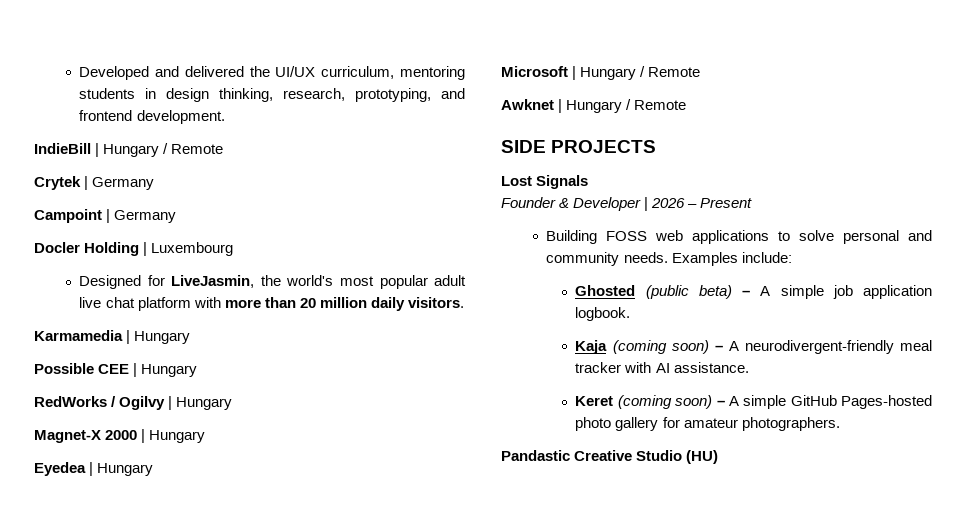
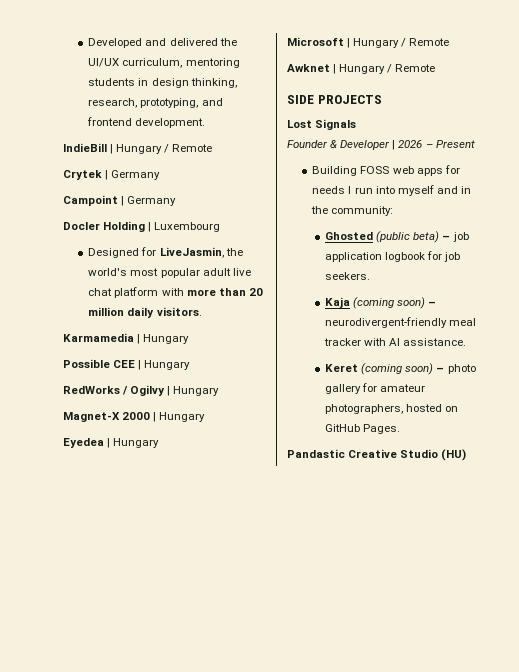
[692,230,932,244] [546,252,792,266] [575,285,932,299] [575,307,631,321] applications to solve personal and community needs. Examples include: // Ghosted (public beta) – A simple job application logbook. -> [416,165,460,176] [312,185,472,196] [311,206,394,216] [325,231,469,243] [325,251,461,262] [325,272,371,280] apps for needs I run into myself and in the community: // Ghosted (public beta) – job application logbook for job seekers.
[728,341,739,351] A -> (437, 303) none
[728,395,933,409] [575,417,840,431] A simple GitHub Pages-hosted photo gallery for amateur photographers. -> [447,364,476,374] [325,383,426,394] [325,404,459,414] [325,424,401,434] photo gallery for amateur photographers, hosted on GitHub Pages.

